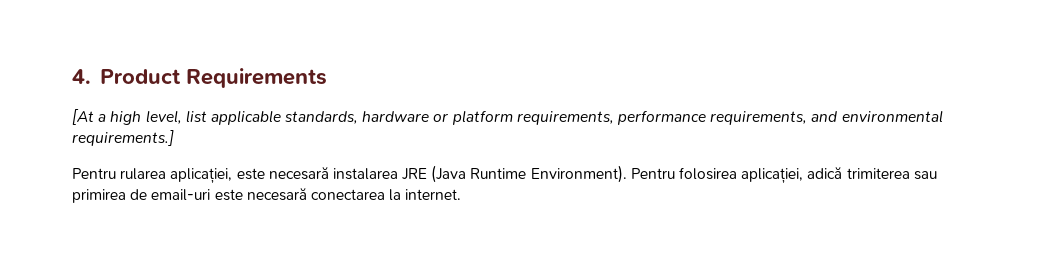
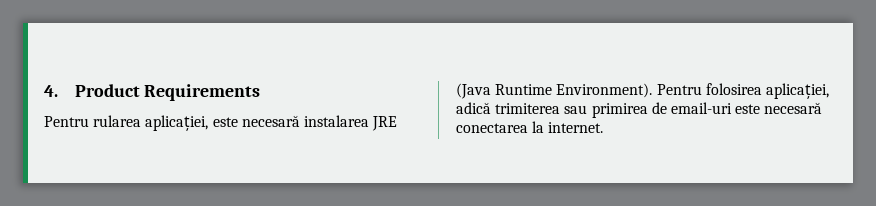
[72,109,943,125] [72,130,174,146] // [At a high level, list applicable standards, hardware or platform requirements, performance requirements, and environmental requirements.] -> (261, 92) none

